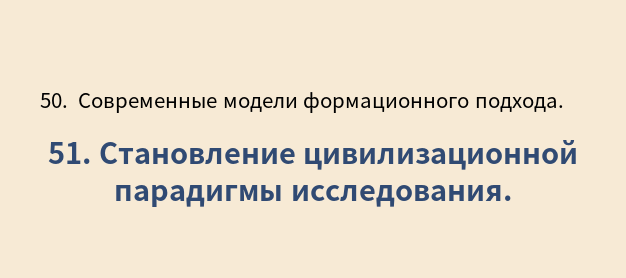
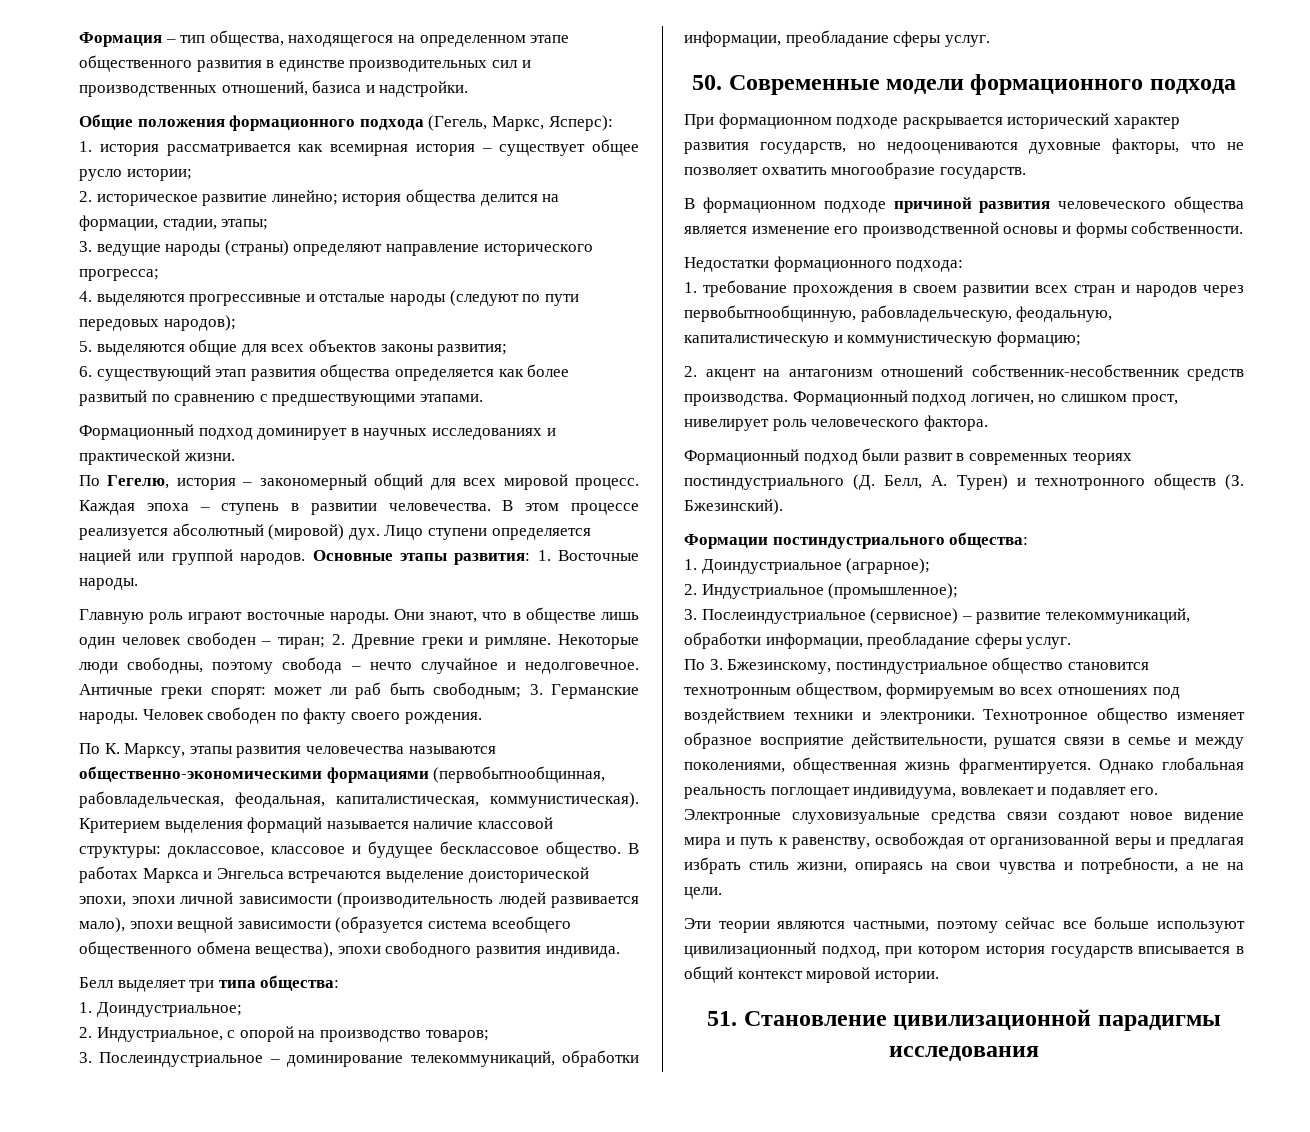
[40,92,564,113] 50. Современные модели формационного подхода. -> [79,30,570,47] [79,55,531,72] [79,80,469,97] [79,114,613,131] [79,139,639,156] [79,169,192,181] [79,189,560,206] [79,215,269,231] [79,240,593,256] [79,269,159,281] [79,290,579,306] [79,315,236,331] [79,339,508,356] [79,364,570,381] [79,390,483,406] [79,424,556,440] [79,449,235,465] [79,473,639,490] [79,500,639,515] [79,523,591,540] [79,549,639,565] [79,578,138,590] [79,607,639,624] [79,632,640,649] [79,657,639,674] [79,682,639,699] [79,707,482,724] [79,743,496,758] [79,766,606,783] [79,791,639,808] [79,817,553,833] [79,841,639,858] [79,866,589,883] [79,892,639,908] [79,916,571,933] [79,941,620,958] [79,975,340,992] [79,1002,242,1017] [79,1026,489,1042] [79,1050,639,1067] [684,30,990,47] [692,74,1236,95] [684,113,1180,129] [684,138,1244,154] [684,162,1026,179] [684,196,1244,213] [684,221,1244,238] [684,256,964,272] [684,280,1244,297] [684,305,1113,322] [684,331,1081,347] [684,364,1244,381] [684,390,1178,406] [684,415,988,431] [684,448,1132,465] [684,473,1244,490] [684,499,783,515] [684,532,1029,549] [684,558,931,574] [684,583,959,599] [684,608,1190,624] [684,632,1072,649] [684,657,1149,674] [684,682,1180,699] [684,707,1245,724] [684,732,1244,749] [684,757,1244,774] [684,787,1158,799] [684,809,1244,824] [684,832,1244,849] [684,857,1244,874] [684,887,722,899] [684,916,1245,933] [684,942,1244,958] [684,966,939,983] Формация – тип общества, находящегося на определенном этапе общественного развития в единстве производительных сил и производственных отношений, базиса и надстройки. // Общие положения формационного подхода (Гегель, Маркс, Ясперс): // 1. история рассматривается как всемирная история – существует общее русло истории; // 2. историческое развитие линейно; история общества делится на формации, стадии, этапы; // 3. ведущие народы (страны) определяют направление исторического прогресса; // 4. выделяются прогрессивные и отсталые народы (следуют по пути передовых народов); // 5. выделяются общие для всех объектов законы развития; // 6. существующий этап развития общества определяется как более развитый по сравнению с предшествующими этапами. // Формационный подход доминирует в научных исследованиях и практической жизни. // По Гегелю, история – закономерный общий для всех мировой процесс. Каждая эпоха – ступень в развитии человечества. В этом процессе реализуется абсолютный (мировой) дух. Лицо ступени определяется нацией или группой народов. Основные этапы развития: 1. Восточные народы. // Главную роль играют восточные народы. Они знают, что в обществе лишь один человек свободен – тиран; 2. Древние греки и римляне. Некоторые люди свободны, поэтому свобода – нечто случайное и недолговечное. Античные греки спорят: может ли раб быть свободным; 3. Германские народы. Человек свободен по факту своего рождения. // По К. Марксу, этапы развития человечества называются общественно-экономическими формациями (первобытнообщинная, рабовладельческая, феодальная, капиталистическая, коммунистическая). Критерием выделения формаций называется наличие классовой структуры: доклассовое, классовое и будущее бесклассовое общество. В работах Маркса и Энгельса встречаются выделение доисторической эпохи, эпохи личной зависимости (производительность людей развивается мало), эпохи вещной зависимости (образуется система всеобщего общественного обмена вещества), эпохи свободного развития индивида. // Белл выделяет три типа общества: // 1. Доиндустриальное; // 2. Индустриальное, с опорой на производство товаров; // 3. Послеиндустриальное – доминирование телекоммуникаций, обработки информации, преобладание сферы услуг. // 50. Современные модели формационного подхода // При формационном подходе раскрывается исторический характер развития государств, но недооцениваются духовные факторы, что не позволяет охватить многообразие государств. // В формационном подходе причиной развития человеческого общества является изменение его производственной основы и формы собственности. // Недостатки формационного подхода: // 1. требование прохождения в своем развитии всех стран и народов через первобытнообщинную, рабовладельческую, феодальную, капиталистическую и коммунистическую формацию; // 2. акцент на антагонизм отношений собственник-несобственник средств производства. Формационный подход логичен, но слишком прост, нивелирует роль человеческого фактора. // Формационный подход были развит в современных теориях постиндустриального (Д. Белл, А. Турен) и технотронного обществ (З. Бжезинский). // Формации постиндустриального общества: // 1. Доиндустриальное (аграрное); // 2. Индустриальное (промышленное); // 3. Послеиндустриальное (сервисное) – развитие телекоммуникаций, обработки информации, преобладание сферы услуг. // По З. Бжезинскому, постиндустриальное общество становится технотронным обществом, формируемым во всех отношениях под воздействием техники и электроники. Технотронное общество изменяет образное восприятие действительности, рушатся связи в семье и между поколениями, общественная жизнь фрагментируется. Однако глобальная реальность поглощает индивидуума, вовлекает и подавляет его. Электронные слуховизуальные средства связи создают новое видение мира и путь к равенству, освобождая от организованной веры и предлагая избрать стиль жизни, опираясь на свои чувства и потребности, а не на цели. // Эти теории являются частными, поэтому сейчас все больше используют цивилизационный подход, при котором история государств вписывается в общий контекст мировой истории.
[290,185,512,207] исследования. -> [889,1046,1039,1061] исследования

